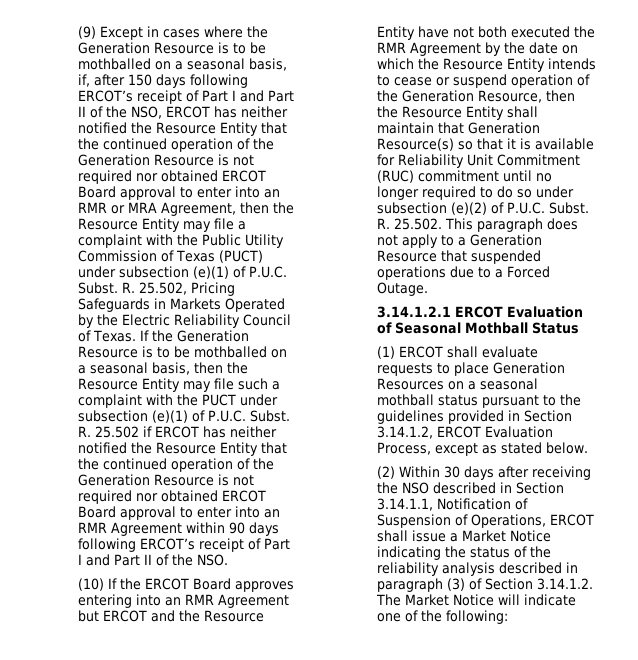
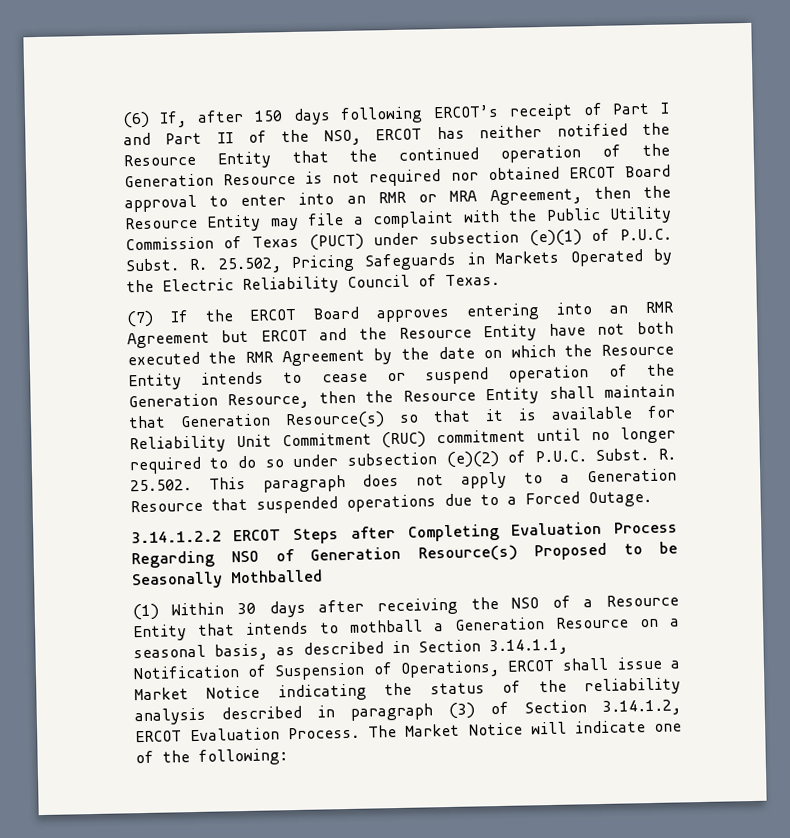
[78,26,269,40] [78,42,267,54] [78,58,288,71] [78,74,91,87] (9) Except in cases where the Generation Resource is to be mothballed on a seasonal basis, if, -> [121,111,188,129] (6) If,
[140,330,250,342] [78,346,288,358] [78,362,249,375] [78,378,281,392] [78,394,279,408] [78,410,291,423] [78,426,278,438] [78,442,288,456] [78,458,275,472] [78,474,255,486] [78,490,267,504] [78,506,281,520] [78,522,280,536] [78,538,291,552] [78,554,229,566] [78,578,105,591] If the Generation Resource is to be mothballed on a seasonal basis, then the Resource Entity may file such a complaint with the PUCT under subsection (e)(1) of P.U.C. Subst. R. 25.502 if ERCOT has neither notified the Resource Entity that the continued operation of the Generation Resource is not required nor obtained ERCOT Board approval to enter into an RMR Agreement within 90 days following ERCOT’s receipt of Part I and Part II of the NSO. // (10) -> [125,310,154,328] // (7)
[377,306,584,318] [377,322,580,334] [377,346,539,359] [377,362,566,376] [377,378,539,390] [377,394,582,408] [377,410,573,424] [377,426,554,439] [377,442,589,456] [377,466,396,479] 3.14.1.2.1 ERCOT Evaluation of Seasonal Mothball Status // (1) ERCOT shall evaluate requests to place Generation Resources on a seasonal mothball status pursuant to the guidelines provided in Section 3.14.1.2, ERCOT Evaluation Process, except as stated below. // (2) -> [130,521,678,545] [130,541,678,569] [130,569,323,590] [131,603,159,621] 3.14.1.2.2 ERCOT Steps after Completing Evaluation Process Regarding NSO of Generation Resource(s) Proposed to be Seasonally Mothballed // (1)
(430, 488) none -> [551,594,680,608] [132,616,680,642] [132,643,295,661] of a Resource Entity that intends to mothball a Generation Resource on a seasonal basis, as
[537,578,594,590] 3.14.1.2. -> [601,699,681,716] [134,726,361,743] 3.14.1.2, ERCOT Evaluation Process.

